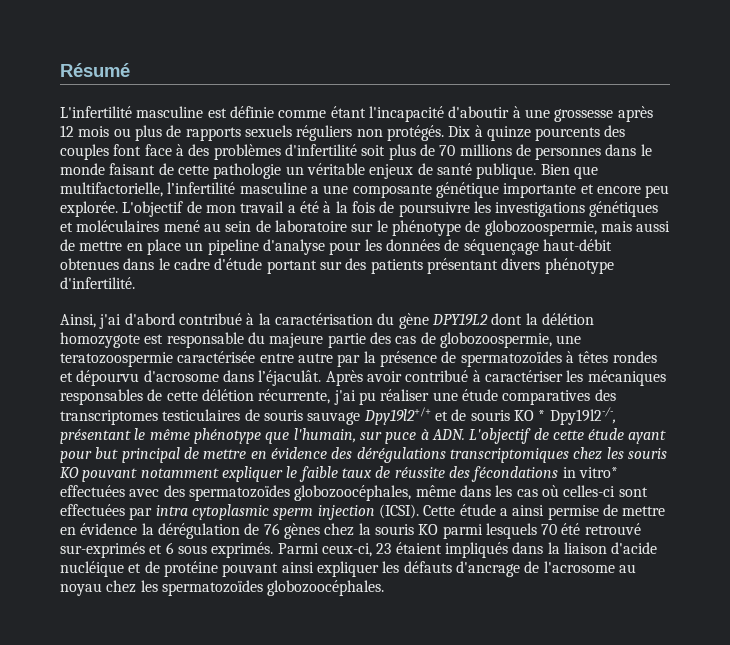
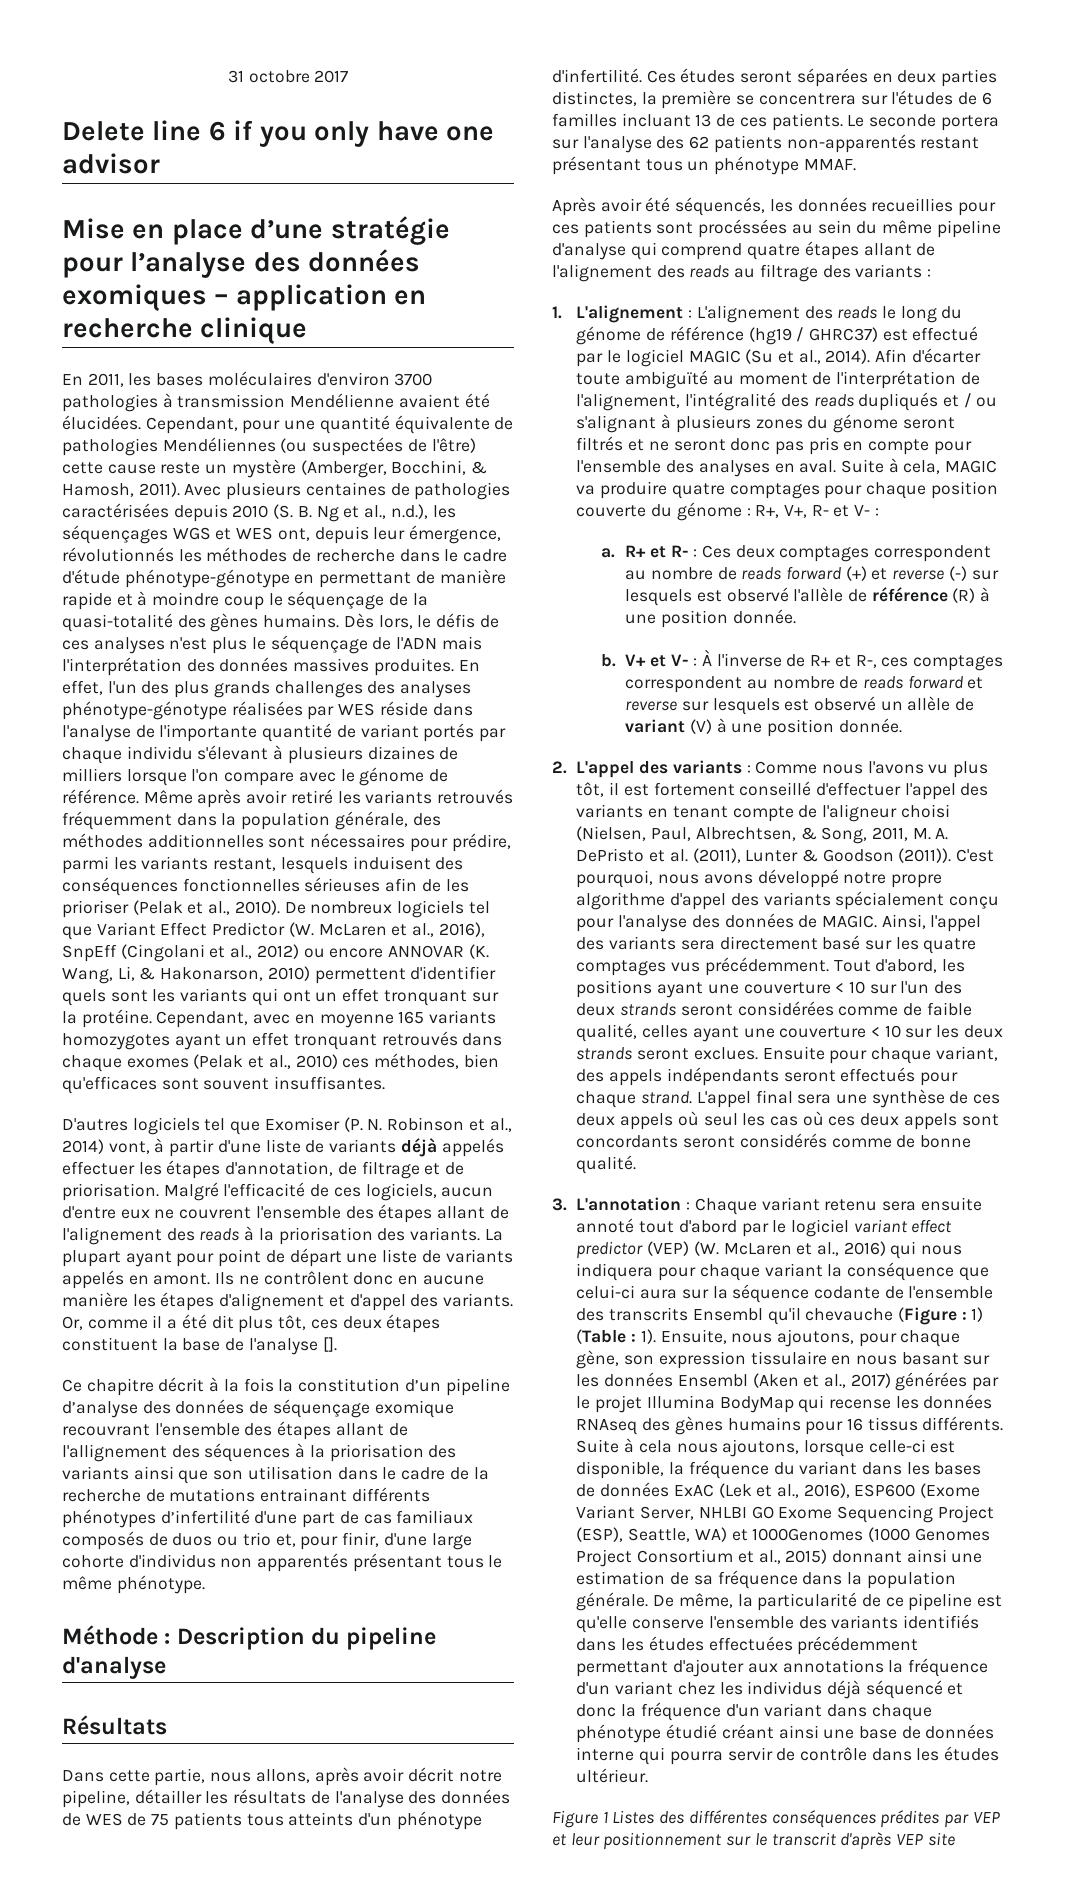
[60,63,130,77] [60,106,653,122] [60,125,626,141] [60,144,652,160] [60,163,598,179] [60,182,670,198] [60,201,659,217] [60,220,671,236] [60,239,612,255] [60,258,614,274] [60,277,135,289] [60,313,594,329] [60,332,582,348] [60,351,657,367] [60,370,666,386] [60,389,616,405] [60,407,616,425] [60,428,667,444] [60,447,667,463] [60,466,618,482] [60,485,648,501] [60,504,666,520] [60,523,641,539] [60,542,658,558] [60,561,636,577] [60,580,385,596] Résumé // L'infertilité masculine est définie comme étant l'incapacité d'aboutir à une grossesse après 12 mois ou plus de rapports sexuels réguliers non protégés. Dix à quinze pourcents des couples font face à des problèmes d'infertilité soit plus de 70 millions de personnes dans le monde faisant de cette pathologie un véritable enjeux de santé publique. Bien que multifactorielle, l’infertilité masculine a une composante génétique importante et encore peu explorée. L'objectif de mon travail a été à la fois de poursuivre les investigations génétiques et moléculaires mené au sein de laboratoire sur le phénotype de globozoospermie, mais aussi de mettre en place un pipeline d'analyse pour les données de séquençage haut-débit obtenues dans le cadre d'étude portant sur des patients présentant divers phénotype d'infertilité. // Ainsi, j'ai d'abord contribué à la caractérisation du gène DPY19L2 dont la délétion homozygote est responsable du majeure partie des cas de globozoospermie, une teratozoospermie caractérisée entre autre par la présence de spermatozoïdes à têtes rondes et dépourvu d'acrosome dans l’éjaculât. Après avoir contribué à caractériser les mécaniques responsables de cette délétion récurrente, j'ai pu réaliser une étude comparatives des transcriptomes testiculaires de souris sauvage Dpy19l2+/+ et de souris KO * Dpy19l2-/-, présentant le même phénotype que l'humain, sur puce à ADN. L'objectif de cette étude ayant pour but principal de mettre en évidence des dérégulations transcriptomiques chez les souris KO pouvant notamment expliquer le faible taux de réussite des fécondations in vitro* effectuées avec des spermatozoïdes globozoocéphales, même dans les cas où celles-ci sont effectuées par intra cytoplasmic sperm injection (ICSI). Cette étude a ainsi permise de mettre en évidence la dérégulation de 76 gènes chez la souris KO parmi lesquels 70 été retrouvé sur-exprimés et 6 sous exprimés. Parmi ceux-ci, 23 étaient impliqués dans la liaison d'acide nucléique et de protéine pouvant ainsi expliquer les défauts d'ancrage de l'acrosome au noyau chez les spermatozoïdes globozoocéphales. -> [227,70,349,83] [62,120,494,147] [62,153,160,174] [62,216,450,245] [62,249,421,278] [62,284,427,311] [62,317,308,344] [62,371,433,387] [62,393,490,412] [62,415,514,434] [62,437,476,456] [62,459,488,478] [62,482,511,500] [62,503,456,522] [62,525,502,544] [62,547,508,562] [62,569,506,588] [62,591,428,610] [62,613,499,632] [62,635,482,654] [62,657,480,676] [62,680,472,698] [62,701,473,720] [62,723,507,742] [62,745,459,764] [62,767,449,786] [62,789,514,808] [62,811,441,830] [62,833,511,852] [62,856,464,874] [62,877,469,896] [62,900,490,918] [62,922,485,940] [62,944,489,962] [62,966,497,984] [62,988,499,1006] [62,1009,497,1028] [62,1031,503,1050] [62,1053,499,1072] [62,1076,386,1094] [62,1117,512,1135] [62,1138,504,1157] [62,1160,465,1179] [62,1182,494,1201] [62,1204,509,1223] [62,1226,503,1245] [62,1248,513,1267] [62,1270,484,1289] [62,1292,514,1311] [62,1314,441,1333] [62,1337,337,1355] [62,1377,510,1396] [62,1399,454,1418] [62,1421,408,1440] [62,1443,457,1462] [62,1466,489,1484] [62,1487,430,1502] [62,1509,474,1528] [62,1531,472,1550] [62,1553,503,1572] [62,1575,205,1594] [62,1625,437,1650] [62,1656,166,1679] [62,1715,167,1735] [62,1767,502,1786] [62,1789,511,1808] [62,1811,482,1830] [552,68,998,87] [552,90,992,109] [552,113,999,131] [552,134,980,153] [552,156,856,175] [552,197,997,216] [552,219,1001,238] [552,241,936,260] [552,264,932,282] [552,305,963,323] [576,326,979,345] [576,348,981,367] [576,370,980,389] [576,392,998,411] [576,414,955,433] [576,436,972,455] [576,458,998,477] [576,481,998,499] [576,502,879,521] [600,545,992,562] [625,566,999,581] [625,587,991,606] [625,609,796,628] [600,649,1004,671] [625,675,984,693] [625,696,975,715] [625,718,902,737] [552,760,989,778] [576,781,989,800] [576,804,950,822] [576,826,949,844] [576,848,995,863] [576,869,942,888] [576,891,999,910] [576,913,982,932] [576,935,977,954] [576,957,965,976] [576,980,963,998] [576,1001,972,1016] [576,1023,1003,1042] [576,1046,998,1064] [576,1067,958,1086] [576,1089,1001,1108] [576,1111,999,1130] [576,1133,971,1148] [576,1155,637,1174] [552,1197,982,1215] [576,1218,953,1237] [576,1241,963,1259] [576,1262,989,1281] [576,1284,994,1303] [576,1307,984,1325] [576,1329,961,1347] [576,1350,991,1369] [576,1372,1000,1391] [576,1394,993,1413] [576,1416,1004,1435] [576,1438,956,1457] [576,1460,982,1479] [576,1482,981,1498] [576,1505,994,1523] [576,1527,990,1542] [576,1549,983,1567] [576,1570,956,1589] [576,1592,1003,1611] [576,1614,979,1633] [576,1636,919,1655] [576,1658,988,1677] [576,1680,964,1699] [576,1702,932,1721] [576,1724,995,1743] [576,1746,1000,1765] [576,1768,649,1783] [552,1810,1000,1828] [552,1832,955,1850] 31 octobre 2017 // Delete line 6 if you only have one advisor // Mise en place d’une stratégie pour l’analyse des données exomiques – application en recherche clinique // En 2011, les bases moléculaires d'environ 3700 pathologies à transmission Mendélienne avaient été élucidées. Cependant, pour une quantité équivalente de pathologies Mendéliennes (ou suspectées de l'être) cette cause reste un mystère (Amberger, Bocchini, & Hamosh, 2011). Avec plusieurs centaines de pathologies caractérisées depuis 2010 (S. B. Ng et al., n.d.), les séquençages WGS et WES ont, depuis leur émergence, révolutionnés les méthodes de recherche dans le cadre d'étude phénotype-génotype en permettant de manière rapide et à moindre coup le séquençage de la quasi-totalité des gènes humains. Dès lors, le défis de ces analyses n'est plus le séquençage de l'ADN mais l'interprétation des données massives produites. En effet, l'un des plus grands challenges des analyses phénotype-génotype réalisées par WES réside dans l'analyse de l'importante quantité de variant portés par chaque individu s'élevant à plusieurs dizaines de milliers lorsque l'on compare avec le génome de référence. Même après avoir retiré les variants retrouvés fréquemment dans la population générale, des méthodes additionnelles sont nécessaires pour prédire, parmi les variants restant, lesquels induisent des conséquences fonctionnelles sérieuses afin de les prioriser (Pelak et al., 2010). De nombreux logiciels tel que Variant Effect Predictor (W. McLaren et al., 2016), SnpEff (Cingolani et al., 2012) ou encore ANNOVAR (K. Wang, Li, & Hakonarson, 2010) permettent d'identifier quels sont les variants qui ont un effet tronquant sur la protéine. Cependant, avec en moyenne 165 variants homozygotes ayant un effet tronquant retrouvés dans chaque exomes (Pelak et al., 2010) ces méthodes, bien qu'efficaces sont souvent insuffisantes. // D'autres logiciels tel que Exomiser (P. N. Robinson et al., 2014) vont, à partir d'une liste de variants déjà appelés effectuer les étapes d'annotation, de filtrage et de priorisation. Malgré l'efficacité de ces logiciels, aucun d'entre eux ne couvrent l'ensemble des étapes allant de l'alignement des reads à la priorisation des variants. La plupart ayant pour point de départ une liste de variants appelés en amont. Ils ne contrôlent donc en aucune manière les étapes d'alignement et d'appel des variants. Or, comme il a été dit plus tôt, ces deux étapes constituent la base de l'analyse []. // Ce chapitre décrit à la fois la constitution d’un pipeline d’analyse des données de séquençage exomique recouvrant l'ensemble des étapes allant de l'allignement des séquences à la priorisation des variants ainsi que son utilisation dans le cadre de la recherche de mutations entrainant différents phénotypes d’infertilité d'une part de cas familiaux composés de duos ou trio et, pour finir, d'une large cohorte d'individus non apparentés présentant tous le même phénotype. // Méthode : Description du pipeline d'analyse // Résultats // Dans cette partie, nous allons, après avoir décrit notre pipeline, détailler les résultats de l'analyse des données de WES de 75 patients tous atteints d'un phénotype d'infertilité. Ces études seront séparées en deux parties distinctes, la première se concentrera sur l'études de 6 familles incluant 13 de ces patients. Le seconde portera sur l'analyse des 62 patients non-apparentés restant présentant tous un phénotype MMAF. // Après avoir été séquencés, les données recueillies pour ces patients sont procéssées au sein du même pipeline d'analyse qui comprend quatre étapes allant de l'alignement des reads au filtrage des variants : // 1. L'alignement : L'alignement des reads le long du génome de référence (hg19 / GHRC37) est effectué par le logiciel MAGIC (Su et al., 2014). Afin d'écarter toute ambiguïté au moment de l'interprétation de l'alignement, l'intégralité des reads dupliqués et / ou s'alignant à plusieurs zones du génome seront filtrés et ne seront donc pas pris en compte pour l'ensemble des analyses en aval. Suite à cela, MAGIC va produire quatre comptages pour chaque position couverte du génome : R+, V+, R- et V- : // a. R+ et R- : Ces deux comptages correspondent au nombre de reads forward (+) et reverse (-) sur lesquels est observé l'allèle de référence (R) à une position donnée. // b. V+ et V- : À l'inverse de R+ et R-, ces comptages correspondent au nombre de reads forward et reverse sur lesquels est observé un allèle de variant (V) à une position donnée. // 2. L'appel des variants : Comme nous l'avons vu plus tôt, il est fortement conseillé d'effectuer l'appel des variants en tenant compte de l'aligneur choisi (Nielsen, Paul, Albrechtsen, & Song, 2011, M. A. DePristo et al. (2011), Lunter & Goodson (2011)). C'est pourquoi, nous avons développé notre propre algorithme d'appel des variants spécialement conçu pour l'analyse des données de MAGIC. Ainsi, l'appel des variants sera directement basé sur les quatre comptages vus précédemment. Tout d'abord, les positions ayant une couverture < 10 sur l'un des deux strands seront considérées comme de faible qualité, celles ayant une couverture < 10 sur les deux strands seront exclues. Ensuite pour chaque variant, des appels indépendants seront effectués pour chaque strand. L'appel final sera une synthèse de ces deux appels où seul les cas où ces deux appels sont concordants seront considérés comme de bonne qualité. // 3. L'annotation : Chaque variant retenu sera ensuite annoté tout d'abord par le logiciel variant effect predictor (VEP) (W. McLaren et al., 2016) qui nous indiquera pour chaque variant la conséquence que celui-ci aura sur la séquence codante de l'ensemble des transcrits Ensembl qu'il chevauche (Figure : 1) (Table : 1). Ensuite, nous ajoutons, pour chaque gène, son expression tissulaire en nous basant sur les données Ensembl (Aken et al., 2017) générées par le projet Illumina BodyMap qui recense les données RNAseq des gènes humains pour 16 tissus différents. Suite à cela nous ajoutons, lorsque celle-ci est disponible, la fréquence du variant dans les bases de données ExAC (Lek et al., 2016), ESP600 (Exome Variant Server, NHLBI GO Exome Sequencing Project (ESP), Seattle, WA) et 1000Genomes (1000 Genomes Project Consortium et al., 2015) donnant ainsi une estimation de sa fréquence dans la population générale. De même, la particularité de ce pipeline est qu'elle conserve l'ensemble des variants identifiés dans les études effectuées précédemment permettant d'ajouter aux annotations la fréquence d'un variant chez les individus déjà séquencé et donc la fréquence d'un variant dans chaque phénotype étudié créant ainsi une base de données interne qui pourra servir de contrôle dans les études ultérieur. // Figure 1 Listes des différentes conséquences prédites par VEP et leur positionnement sur le transcrit d'après VEP site

